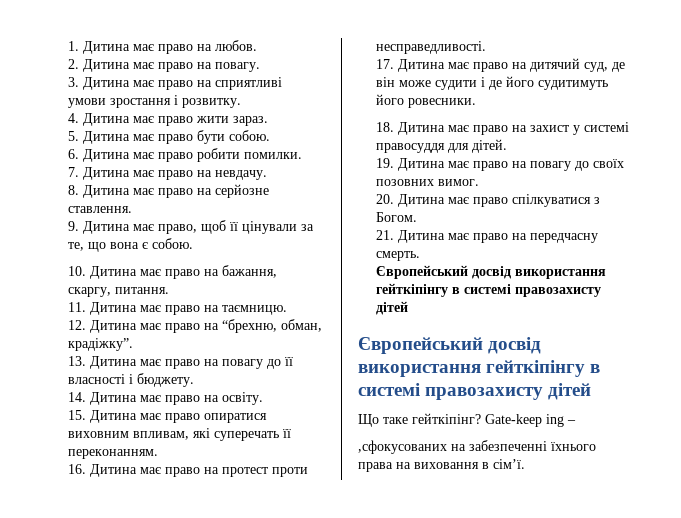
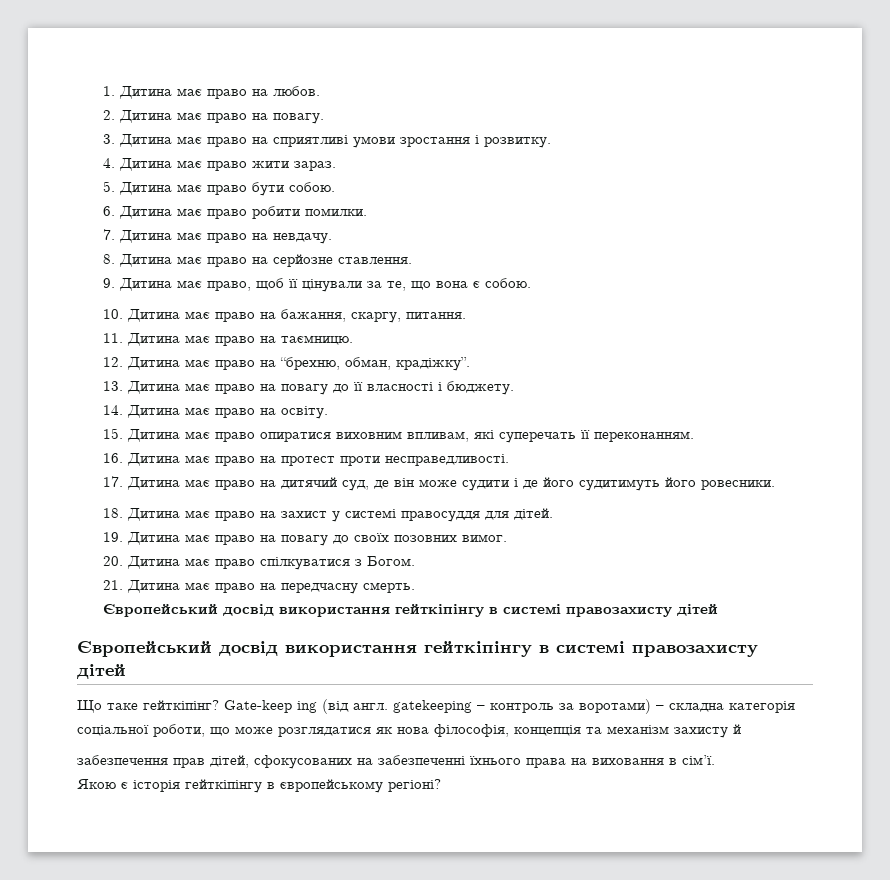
[567,420,576,424] [358,440,447,454] – // ,сфокусованих -> [322,699,795,714] [77,724,741,738] [77,755,352,769] (від англ. gatekeeping – контроль за воротами) – складна категорія соціальної роботи, що може розглядатися як нова філософія, концепція та механізм захисту й // забезпечення прав дітей, сфокусованих
(525, 464) none -> [77,779,441,793] // Якою є історія гейткіпінгу в європейському регіоні?

